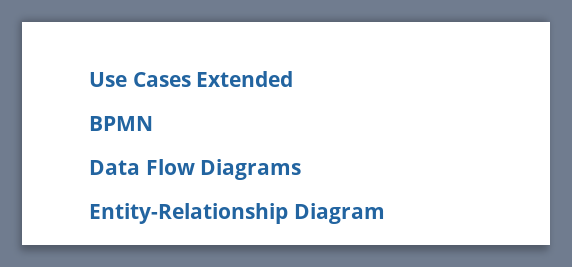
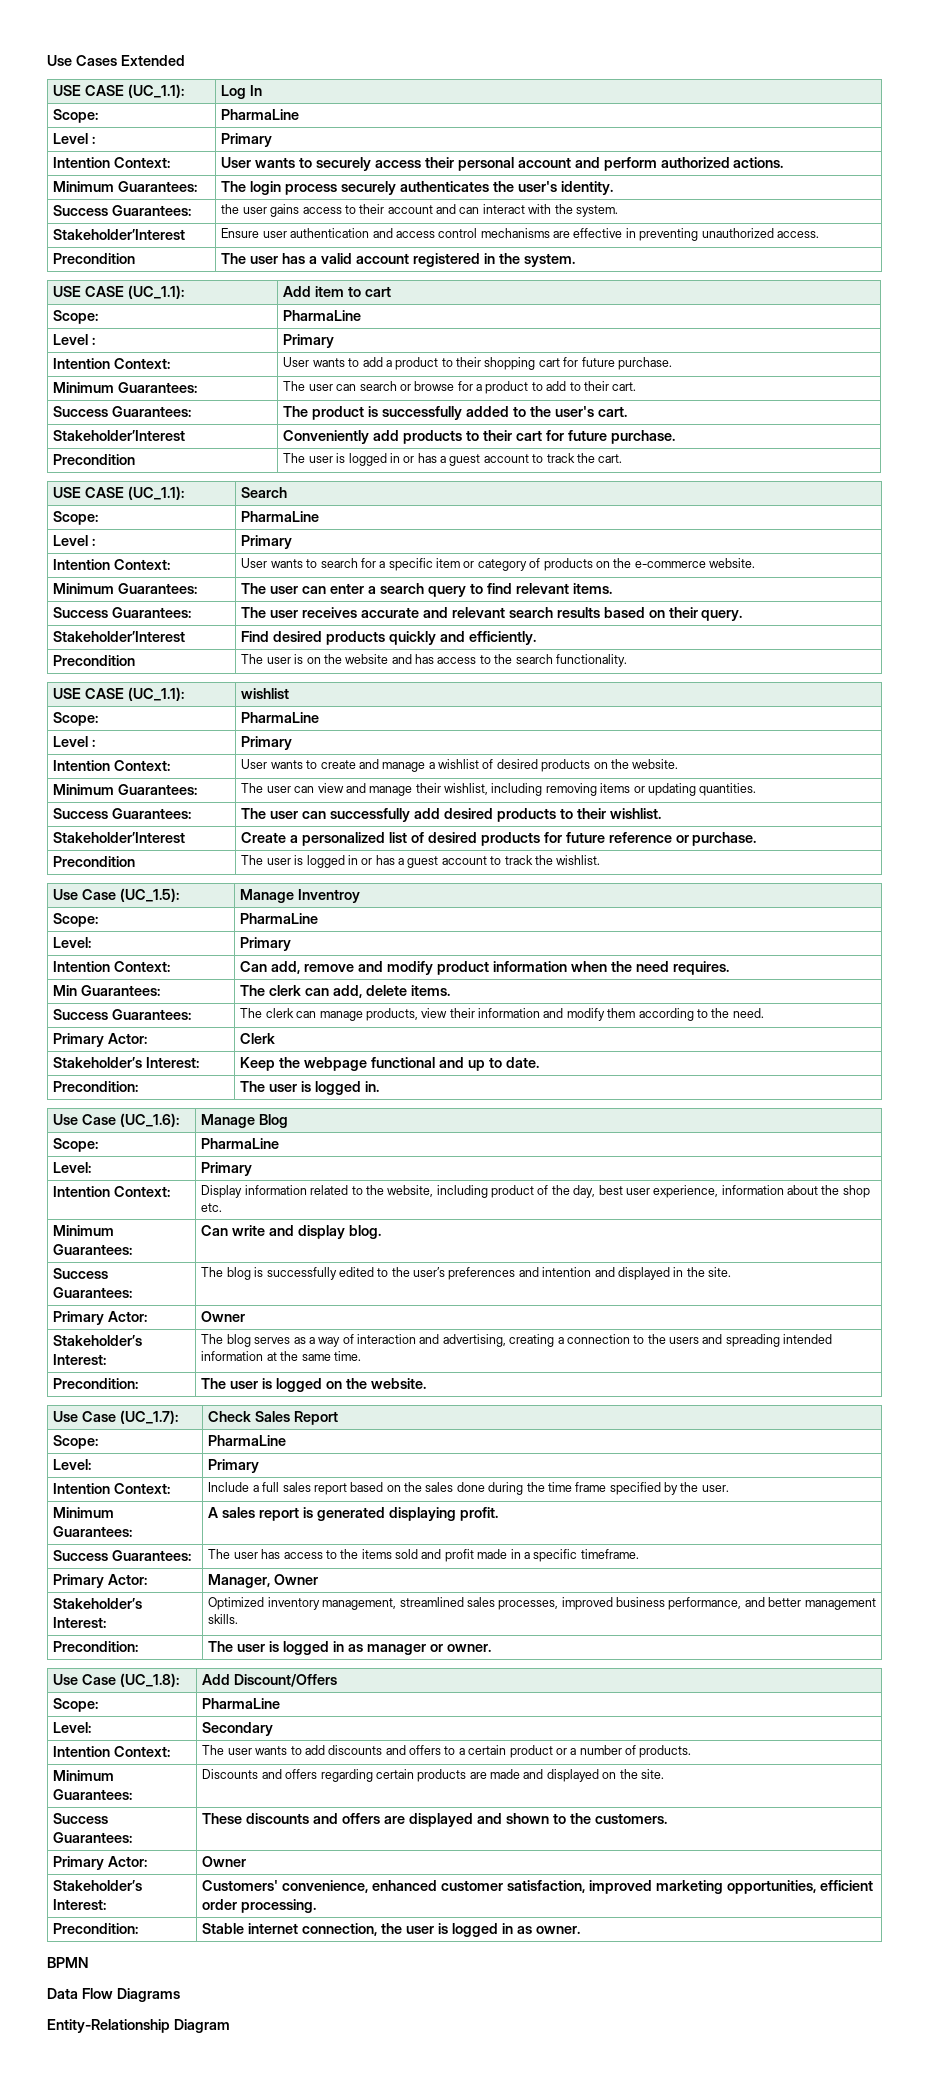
(294, 79) none -> [53,84,185,98] [221,85,263,99] [53,109,99,123] [221,109,300,120] [53,133,96,144] [221,133,273,147] [53,157,171,168] [221,157,784,171] [53,181,198,192] [221,181,613,195] [53,205,192,216] [221,204,618,217] [53,229,186,240] [221,228,819,241] [53,253,136,264] [221,253,575,267] [53,285,185,299] [283,286,392,297] [53,310,99,324] [283,310,362,321] [53,334,96,345] [283,334,335,348] [53,358,171,369] [283,357,672,370] [53,382,198,393] [283,381,637,394] [53,406,192,417] [283,406,627,420] [53,430,186,441] [283,430,675,444] [53,454,136,465] [283,453,623,466] [53,486,185,500] [241,487,288,498] [53,511,99,525] [241,511,320,522] [53,535,96,546] [241,535,293,549] [53,559,171,570] [241,558,756,571] [53,583,198,594] [241,583,612,597] [53,607,192,618] [241,607,743,621] [53,631,186,642] [241,631,536,645] [53,655,136,666] [241,654,627,667] [53,687,185,701] [241,688,290,699] [53,712,99,726] [241,712,320,723] [53,736,96,747] [241,736,293,750] [53,760,171,771] [241,759,679,772] [53,784,198,795] [241,783,757,796] [53,808,192,819] [241,808,661,822] [53,832,186,843] [241,832,757,846] [53,856,136,867] [241,855,601,868] [53,888,180,902] [240,889,361,903] [53,913,99,927] [240,913,319,924] [53,937,92,948] [240,937,292,951] [53,961,171,972] [240,961,729,975] [53,985,161,996] [240,985,450,998] [53,1009,192,1020] [240,1008,764,1021] [53,1033,148,1047] [240,1033,276,1044] [53,1057,200,1068] [240,1057,539,1071] [53,1081,139,1092] [240,1081,380,1095] [53,1113,180,1127] [201,1114,289,1128] [53,1138,99,1152] [201,1138,280,1149] [53,1162,92,1173] [201,1162,253,1176] [53,1186,171,1197] [201,1185,870,1198] [201,1203,223,1212] [53,1225,115,1236] [53,1244,133,1255] [201,1225,382,1239] [53,1268,109,1279] [53,1287,133,1298] [201,1267,732,1280] [53,1311,148,1325] [201,1311,246,1322] [53,1335,143,1346] [53,1354,107,1365] [201,1334,833,1347] [201,1351,361,1361] [53,1378,139,1389] [201,1378,426,1392] [53,1410,179,1424] [208,1411,339,1425] [53,1435,99,1449] [208,1435,287,1446] [53,1459,92,1470] [208,1459,260,1473] [53,1483,171,1494] [208,1482,729,1495] [53,1507,115,1518] [53,1526,133,1537] [208,1507,498,1521] [53,1550,192,1561] [208,1549,639,1562] [53,1574,148,1588] [208,1574,319,1588] [53,1598,143,1609] [53,1617,107,1628] [208,1597,876,1610] [208,1614,239,1624] [53,1641,139,1652] [208,1641,491,1655] [53,1673,180,1687] [202,1674,338,1687] [53,1698,99,1712] [202,1698,281,1709] [53,1722,92,1733] [202,1722,274,1736] [53,1746,171,1757] [202,1745,692,1758] [53,1770,115,1781] [53,1789,133,1800] [202,1769,664,1782] [53,1813,109,1824] [53,1832,133,1843] [202,1813,667,1827] [53,1856,148,1870] [202,1856,247,1867] [53,1880,143,1891] [53,1899,107,1910] [202,1880,873,1894] [202,1899,317,1913] [53,1923,139,1934] [202,1923,580,1937] // USE CASE (UC_1.1): | Log In // Scope: | PharmaLine // Level : | Primary // Intention Context: | User wants to securely access their personal account and perform authorized actions. // Minimum Guarantees: | The login process securely authenticates the user's identity. // Success Guarantees: | the user gains access to their account and can interact with the system. // Stakeholder’Interest | Ensure user authentication and access control mechanisms are effective in preventing unauthorized access. // Precondition | The user has a valid account registered in the system. // USE CASE (UC_1.1): | Add item to cart // Scope: | PharmaLine // Level : | Primary // Intention Context: | User wants to add a product to their shopping cart for future purchase. // Minimum Guarantees: | The user can search or browse for a product to add to their cart. // Success Guarantees: | The product is successfully added to the user's cart. // Stakeholder’Interest | Conveniently add products to their cart for future purchase. // Precondition | The user is logged in or has a guest account to track the cart. // USE CASE (UC_1.1): | Search // Scope: | PharmaLine // Level : | Primary // Intention Context: | User wants to search for a specific item or category of products on the e-commerce website. // Minimum Guarantees: | The user can enter a search query to find relevant items. // Success Guarantees: | The user receives accurate and relevant search results based on their query. // Stakeholder’Interest | Find desired products quickly and efficiently. // Precondition | The user is on the website and has access to the search functionality. // USE CASE (UC_1.1): | wishlist // Scope: | PharmaLine // Level : | Primary // Intention Context: | User wants to create and manage a wishlist of desired products on the website. // Minimum Guarantees: | The user can view and manage their wishlist, including removing items or updating quantities. // Success Guarantees: | The user can successfully add desired products to their wishlist. // Stakeholder’Interest | Create a personalized list of desired products for future reference or purchase. // Precondition | The user is logged in or has a guest account to track the wishlist. // Use Case (UC_1.5): | Manage Inventroy // Scope: | PharmaLine // Level: | Primary // Intention Context: | Can add, remove and modify product information when the need requires. // Min Guarantees: | The clerk can add, delete items. // Success Guarantees: | The clerk can manage products, view their information and modify them according to the need. // Primary Actor: | Clerk // Stakeholder’s Interest: | Keep the webpage functional and up to date. // Precondition: | The user is logged in. // Use Case (UC_1.6): | Manage Blog // Scope: | PharmaLine // Level: | Primary // Intention Context: | Display information related to the website, including product of the day, best user experience, information about the shop etc. // Minimum Guarantees: | Can write and display blog. // Success Guarantees: | The blog is successfully edited to the user’s preferences and intention and displayed in the site. // Primary Actor: | Owner // Stakeholder’s Interest: | The blog serves as a way of interaction and advertising, creating a connection to the users and spreading intended information at the same time. // Precondition: | The user is logged on the website. // Use Case (UC_1.7): | Check Sales Report // Scope: | PharmaLine // Level: | Primary // Intention Context: | Include a full sales report based on the sales done during the time frame specified by the user. // Minimum Guarantees: | A sales report is generated displaying profit. // Success Guarantees: | The user has access to the items sold and profit made in a specific timeframe. // Primary Actor: | Manager, Owner // Stakeholder’s Interest: | Optimized inventory management, streamlined sales processes, improved business performance, and better management skills. // Precondition: | The user is logged in as manager or owner. // Use Case (UC_1.8): | Add Discount/Offers // Scope: | PharmaLine // Level: | Secondary // Intention Context: | The user wants to add discounts and offers to a certain product or a number of products. // Minimum Guarantees: | Discounts and offers regarding certain products are made and displayed on the site. // Success Guarantees: | These discounts and offers are displayed and shown to the customers. // Primary Actor: | Owner // Stakeholder’s Interest: | Customers' convenience, enhanced customer satisfaction, improved marketing opportunities, efficient order processing. // Precondition: | Stable internet connection, the user is logged in as owner.

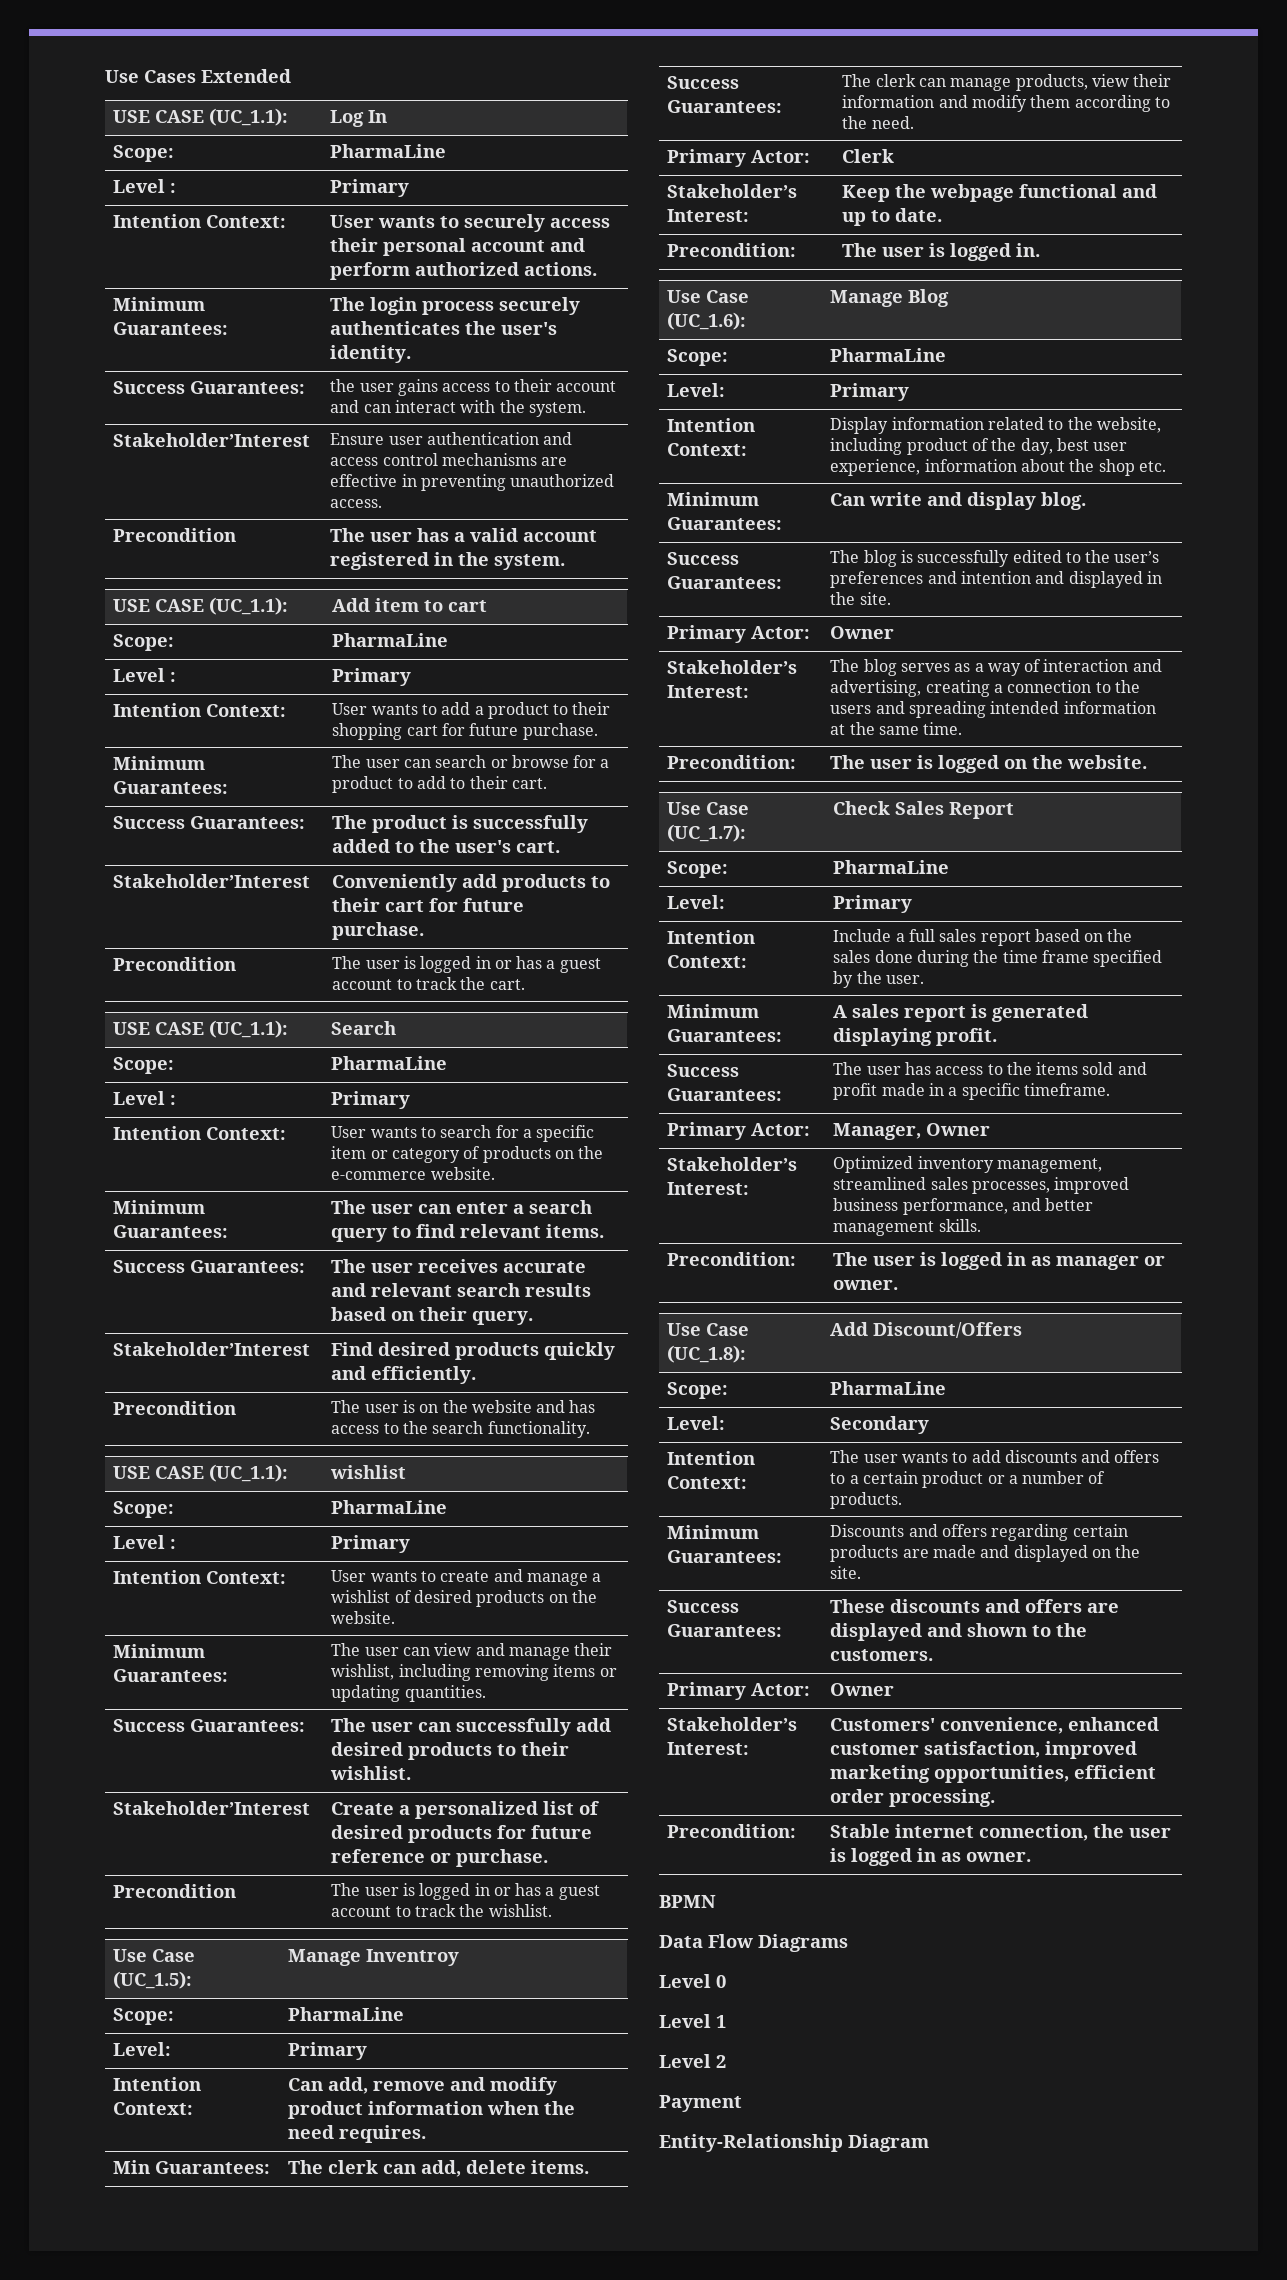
(180, 1995) none -> [659,1974,726,1988] [659,2014,726,2028] [659,2054,726,2068] [659,2095,742,2112] // Level 0 // Level 1 // Level 2 // Payment

